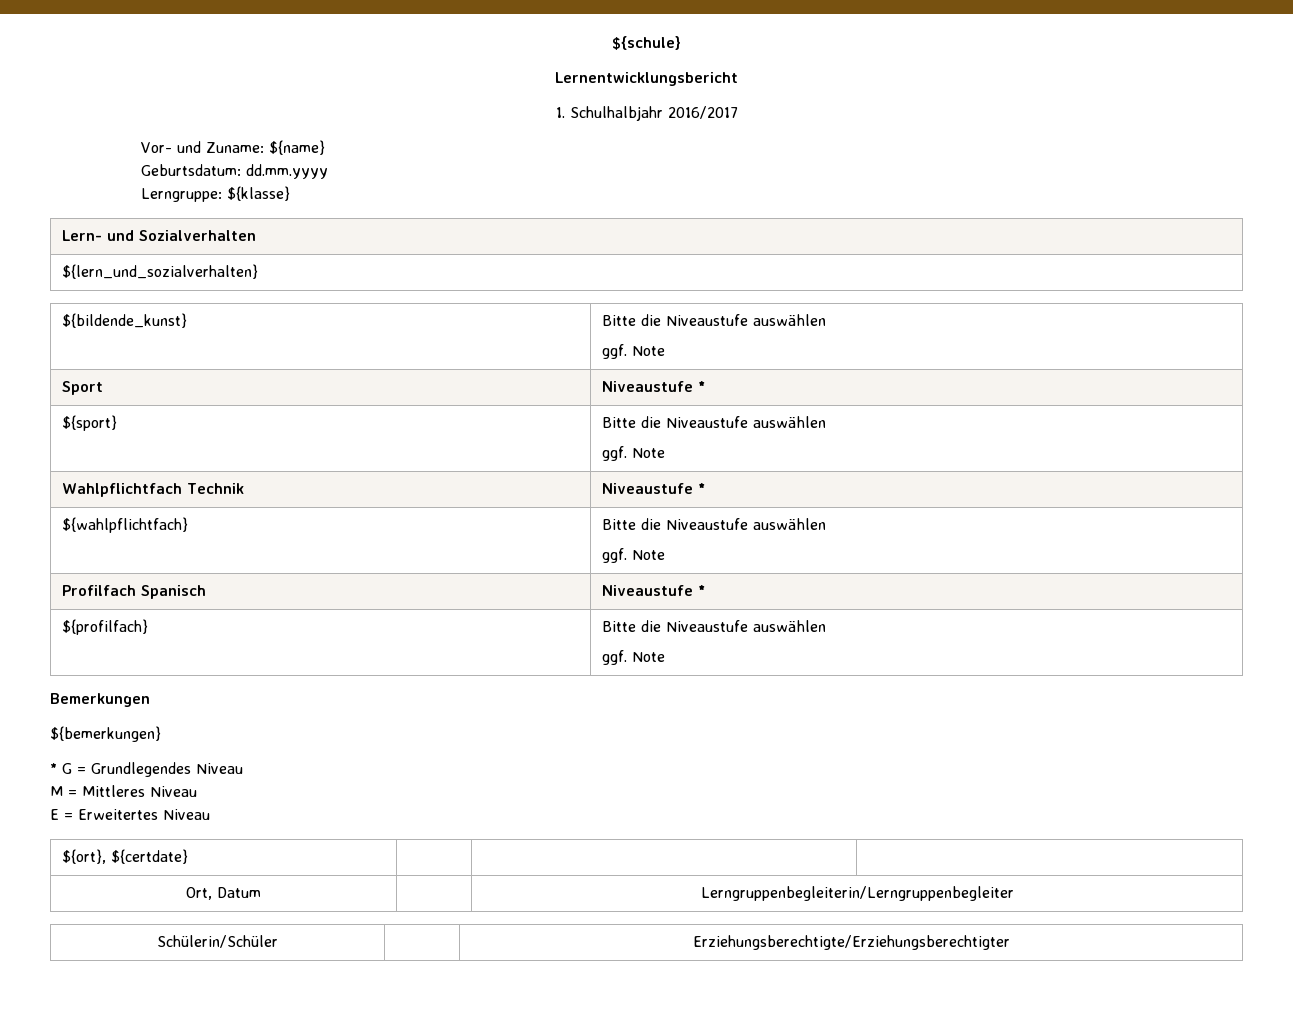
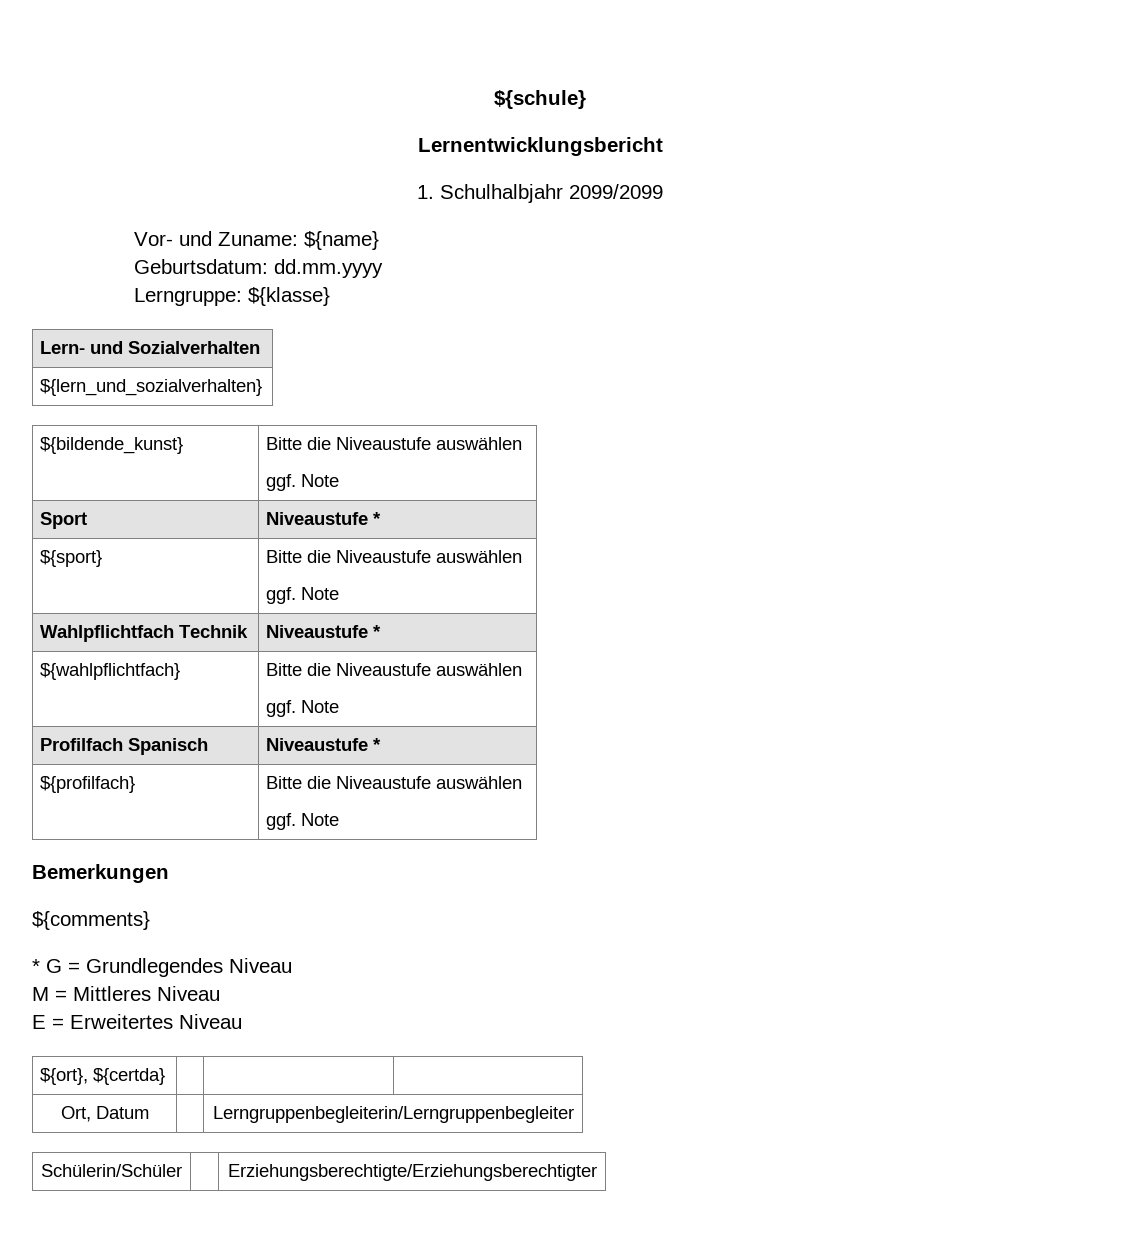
[667,106,738,119] 2016/2017 -> [569,184,663,199] 2099/2099
[50,726,161,742] ${bemerkungen} -> [32,911,150,930] ${comments}
[111,849,189,864] ${certdate} -> [93,1068,166,1085] ${certda}

